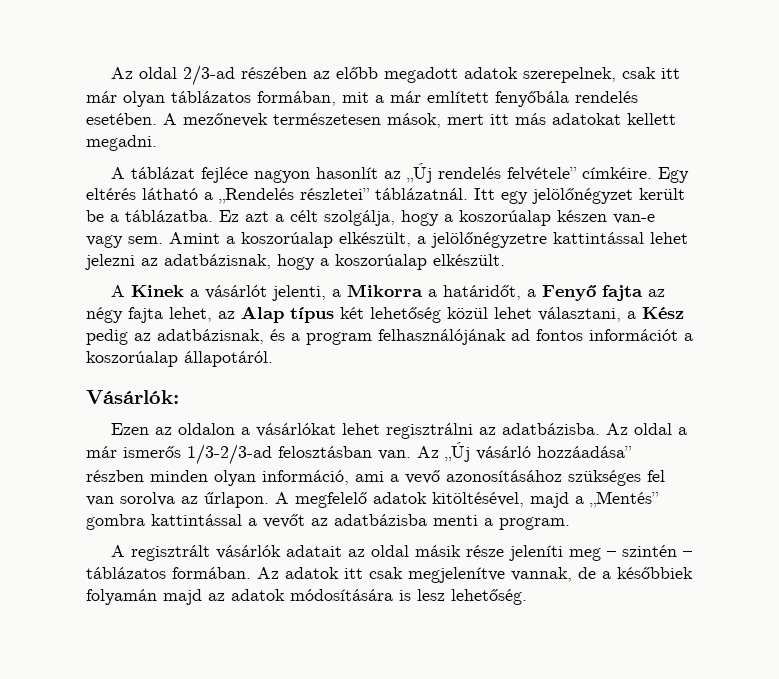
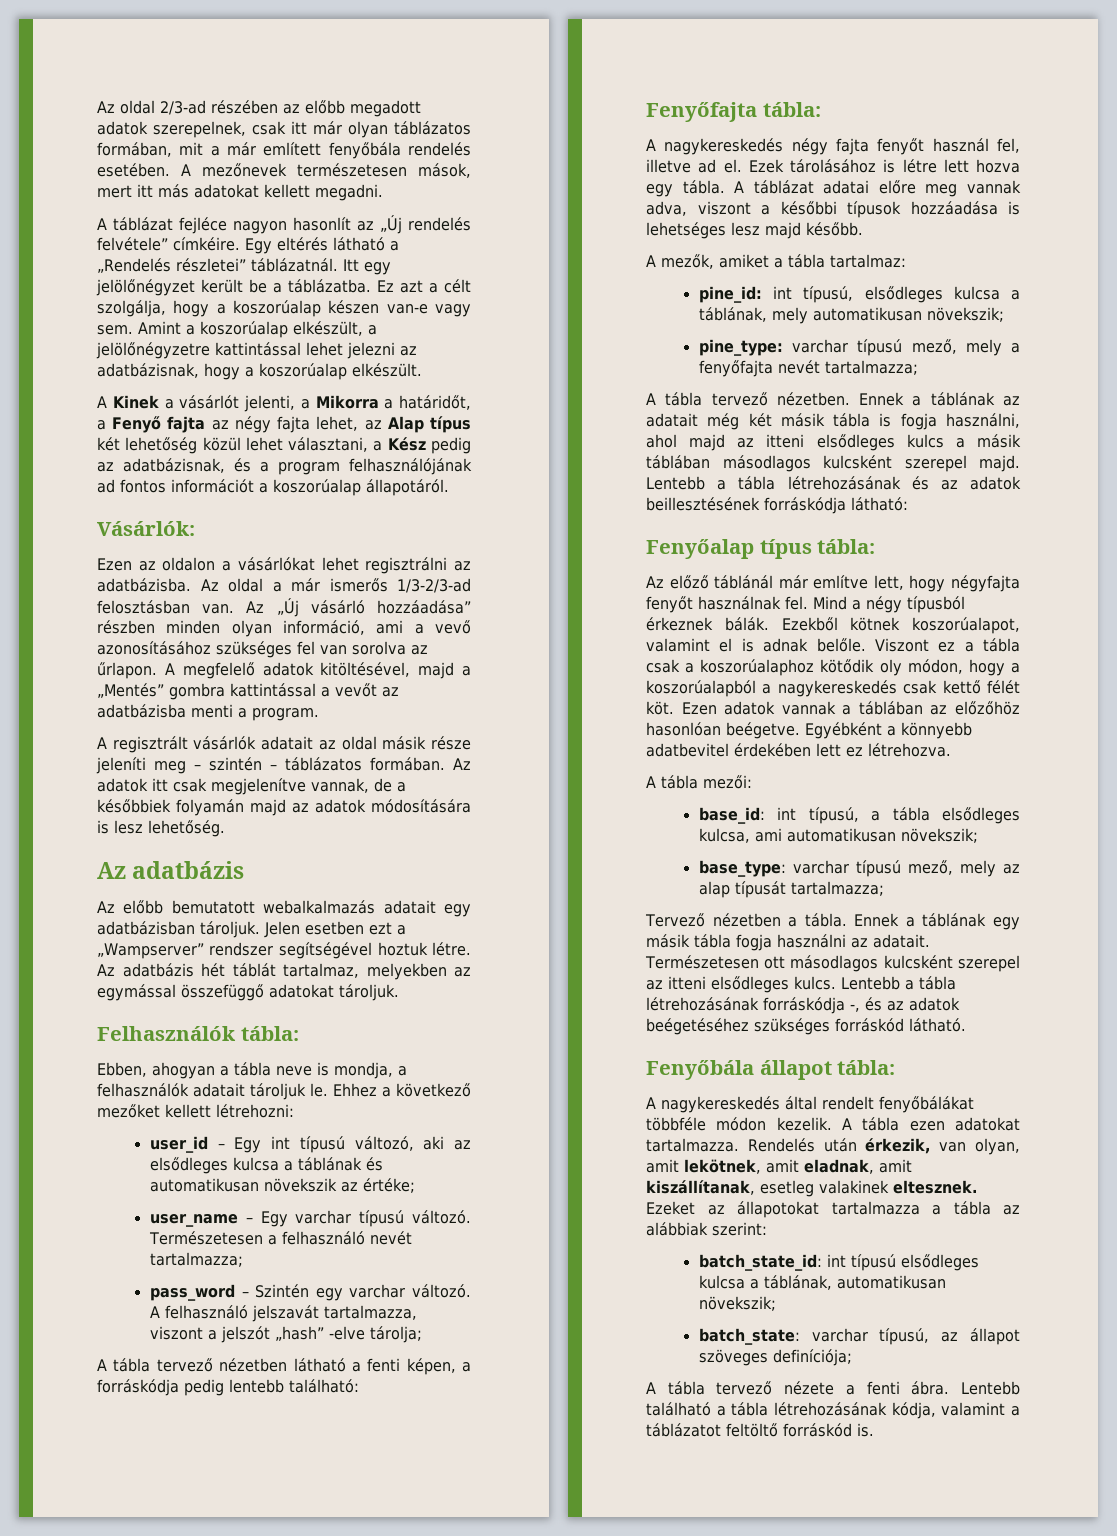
(527, 597) none -> [97,861,245,879] [97,900,471,917] [97,921,406,938] [97,942,471,959] [97,963,471,980] [97,984,399,1001] [97,1026,299,1041] [97,1062,407,1079] [97,1083,471,1100] [97,1104,294,1118] [149,1136,472,1153] [149,1157,383,1174] [149,1178,415,1193] [149,1210,472,1227] [148,1231,412,1245] [149,1252,243,1267] [149,1284,471,1301] [149,1305,417,1322] [149,1326,422,1343] [97,1358,471,1375] [97,1379,359,1396] [646,102,821,122] [646,138,1020,155] [646,159,1020,173] [646,180,1021,197] [646,201,1020,218] [646,222,863,239] [646,254,906,269] [698,286,1020,303] [698,307,1004,324] [698,339,1020,356] [698,360,918,377] [646,392,1020,406] [646,413,1020,430] [646,434,1021,451] [646,455,1020,472] [646,476,1021,490] [646,497,908,514] [646,539,876,559] [646,575,1020,592] [646,596,965,613] [646,617,1020,634] [646,638,1020,652] [646,659,1020,676] [646,680,1020,697] [646,701,1020,715] [646,722,972,739] [646,743,951,757] [646,775,752,789] [698,807,1020,824] [698,828,978,843] [698,860,1020,877] [698,881,884,898] [645,913,1020,930] [646,934,930,951] [645,955,1020,972] [646,976,956,993] [646,997,960,1014] [646,1018,966,1035] [646,1060,896,1080] [646,1096,974,1113] [646,1117,1020,1131] [646,1138,1020,1155] [646,1159,912,1174] [646,1180,977,1197] [646,1201,1020,1218] [646,1222,767,1236] [698,1254,979,1271] [698,1275,946,1290] [698,1296,776,1311] [698,1328,1020,1345] [698,1349,852,1366] [646,1381,1020,1395] [646,1402,1020,1419] [646,1423,874,1437] // Az adatbázis // Az előbb bemutatott webalkalmazás adatait egy adatbázisban tároljuk. Jelen esetben ezt a „Wampserver” rendszer segítségével hoztuk létre. Az adatbázis hét táblát tartalmaz, melyekben az egymással összefüggő adatokat tároljuk. // Felhasználók tábla: // Ebben, ahogyan a tábla neve is mondja, a felhasználók adatait tároljuk le. Ehhez a következő mezőket kellett létrehozni: // user_id – Egy int típusú változó, aki az elsődleges kulcsa a táblának és automatikusan növekszik az értéke; // user_name – Egy varchar típusú változó. Természetesen a felhasználó nevét tartalmazza; // pass_word – Szintén egy varchar változó. A felhasználó jelszavát tartalmazza, viszont a jelszót „hash” -elve tárolja; // A tábla tervező nézetben látható a fenti képen, a forráskódja pedig lentebb található: // Fenyőfajta tábla: // A nagykereskedés négy fajta fenyőt használ fel, illetve ad el. Ezek tárolásához is létre lett hozva egy tábla. A táblázat adatai előre meg vannak adva, viszont a későbbi típusok hozzáadása is lehetséges lesz majd később. // A mezők, amiket a tábla tartalmaz: // pine_id: int típusú, elsődleges kulcsa a táblának, mely automatikusan növekszik; // pine_type: varchar típusú mező, mely a fenyőfajta nevét tartalmazza; // A tábla tervező nézetben. Ennek a táblának az adatait még két másik tábla is fogja használni, ahol majd az itteni elsődleges kulcs a másik táblában másodlagos kulcsként szerepel majd. Lentebb a tábla létrehozásának és az adatok beillesztésének forráskódja látható: // Fenyőalap típus tábla: // Az előző táblánál már említve lett, hogy négyfajta fenyőt használnak fel. Mind a négy típusból érkeznek bálák. Ezekből kötnek koszorúalapot, valamint el is adnak belőle. Viszont ez a tábla csak a koszorúalaphoz kötődik oly módon, hogy a koszorúalapból a nagykereskedés csak kettő félét köt. Ezen adatok vannak a táblában az előzőhöz hasonlóan beégetve. Egyébként a könnyebb adatbevitel érdekében lett ez létrehozva. // A tábla mezői: // base_id: int típusú, a tábla elsődleges kulcsa, ami automatikusan növekszik; // base_type: varchar típusú mező, mely az alap típusát tartalmazza; // Tervező nézetben a tábla. Ennek a táblának egy másik tábla fogja használni az adatait. Természetesen ott másodlagos kulcsként szerepel az itteni elsődleges kulcs. Lentebb a tábla létrehozásának forráskódja -, és az adatok beégetéséhez szükséges forráskód látható. // Fenyőbála állapot tábla: // A nagykereskedés által rendelt fenyőbálákat többféle módon kezelik. A tábla ezen adatokat tartalmazza. Rendelés után érkezik, van olyan, amit lekötnek, amit eladnak, amit kiszállítanak, esetleg valakinek eltesznek. Ezeket az állapotokat tartalmazza a tábla az alábbiak szerint: // batch_state_id: int típusú elsődleges kulcsa a táblának, automatikusan növekszik; // batch_state: varchar típusú, az állapot szöveges definíciója; // A tábla tervező nézete a fenti ábra. Lentebb található a tábla létrehozásának kódja, valamint a táblázatot feltöltő forráskód is.

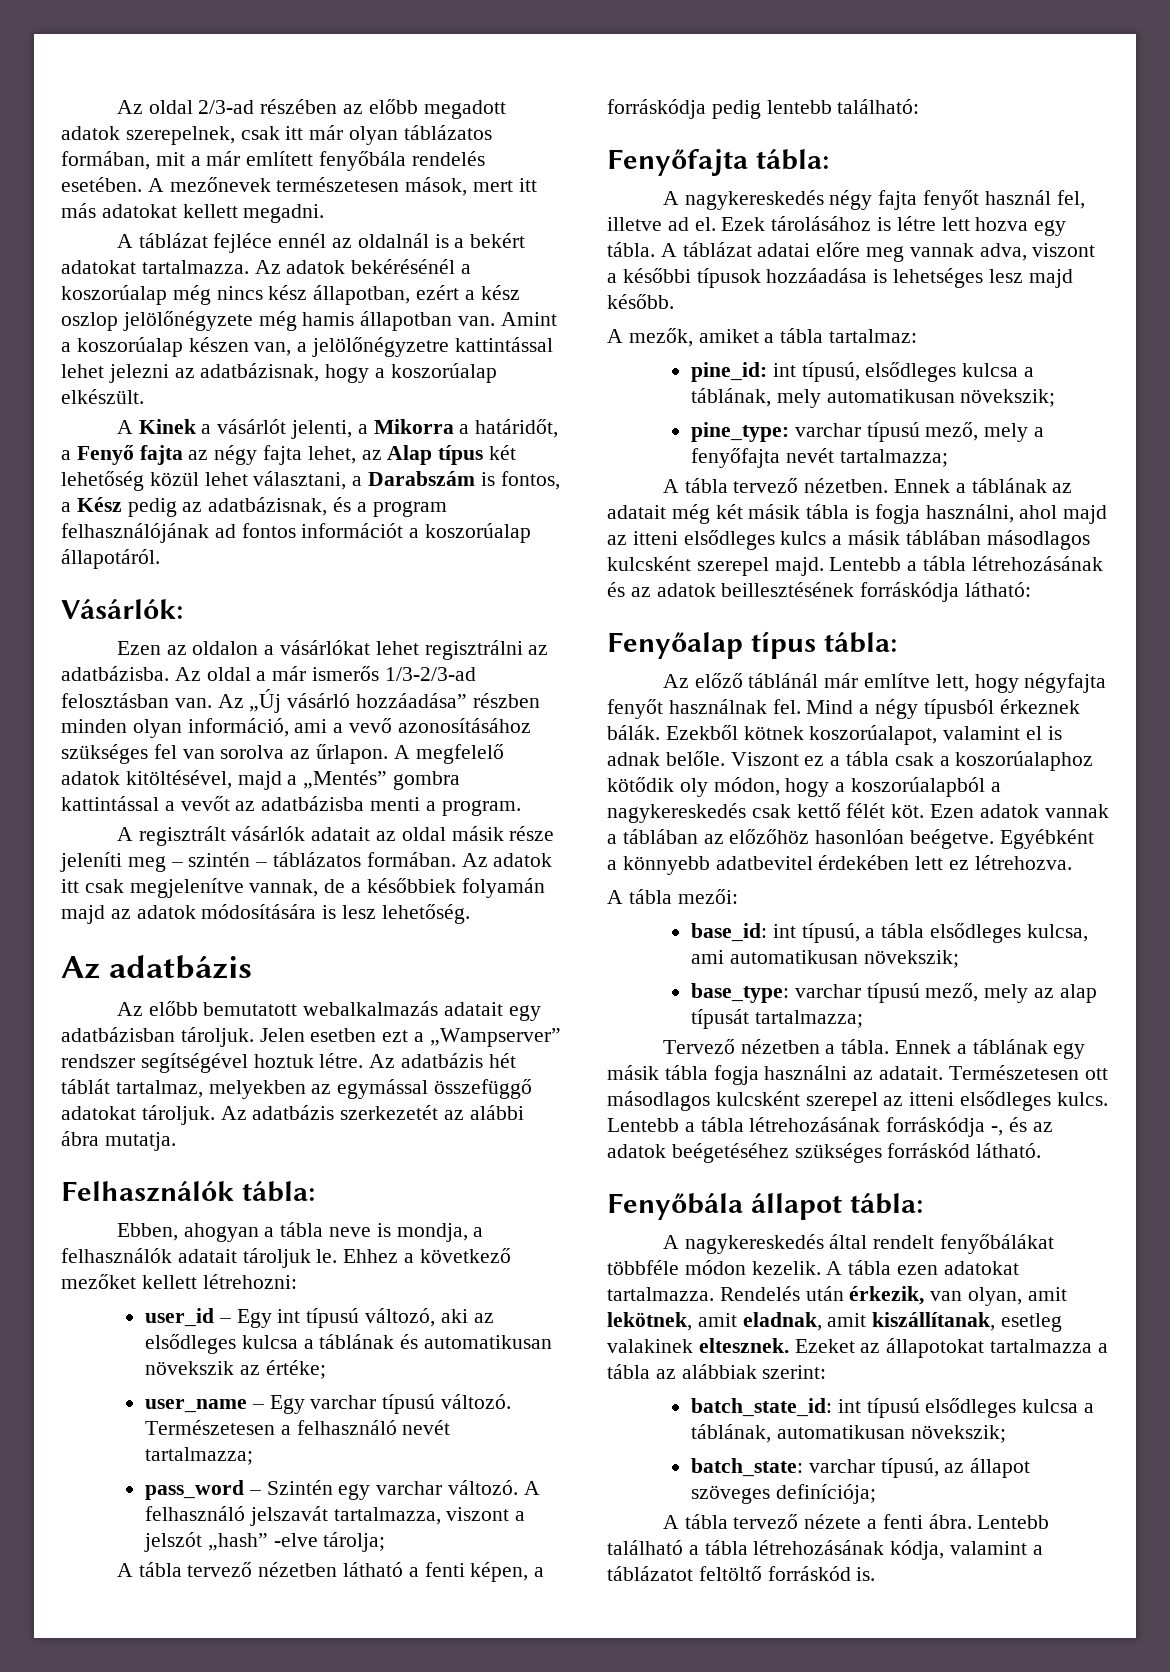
[233,215,471,234] [97,237,399,254] [97,258,391,275] [96,279,471,296] [97,300,471,317] [97,321,363,338] nagyon hasonlít az „Új rendelés felvétele” címkéire. Egy eltérés látható a „Rendelés részletei” táblázatnál. Itt egy jelölőnégyzet került be a táblázatba. Ez azt a célt szolgálja, hogy a koszorúalap készen van-e vagy sem. Amint a koszorúalap elkészült, -> [278,233,526,248] [61,259,472,274] [61,285,520,305] [61,311,557,331] [61,337,292,357] ennél az oldalnál is a bekért adatokat tartalmazza. Az adatok bekérésénél a koszorúalap még nincs kész állapotban, ezért a kész oszlop jelölőnégyzete még hamis állapotban van. Amint a koszorúalap készen van,
(383, 446) none -> [368,471,560,490] [61,502,71,512] Darabszám is fontos, a
(399, 992) none -> [220,1105,524,1120] [61,1131,176,1151] Az adatbázis szerkezetét az alábbi ábra mutatja.

